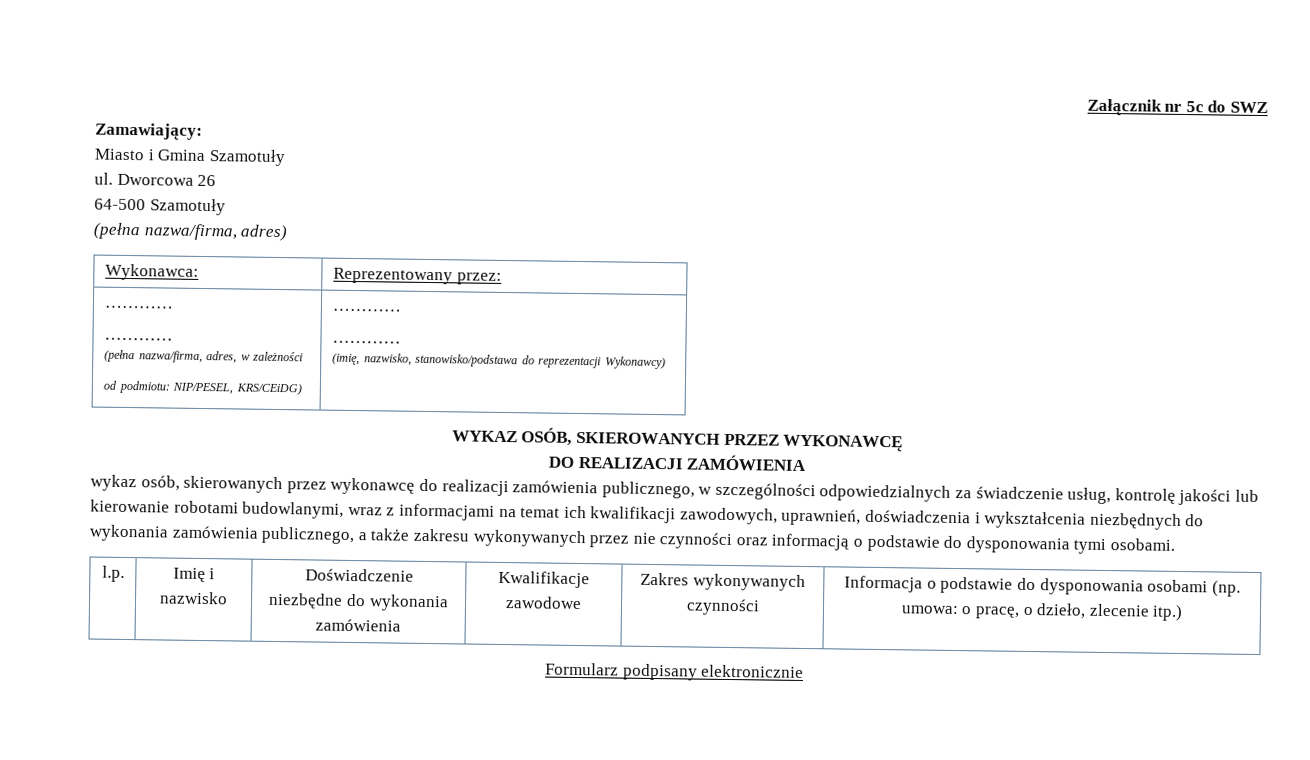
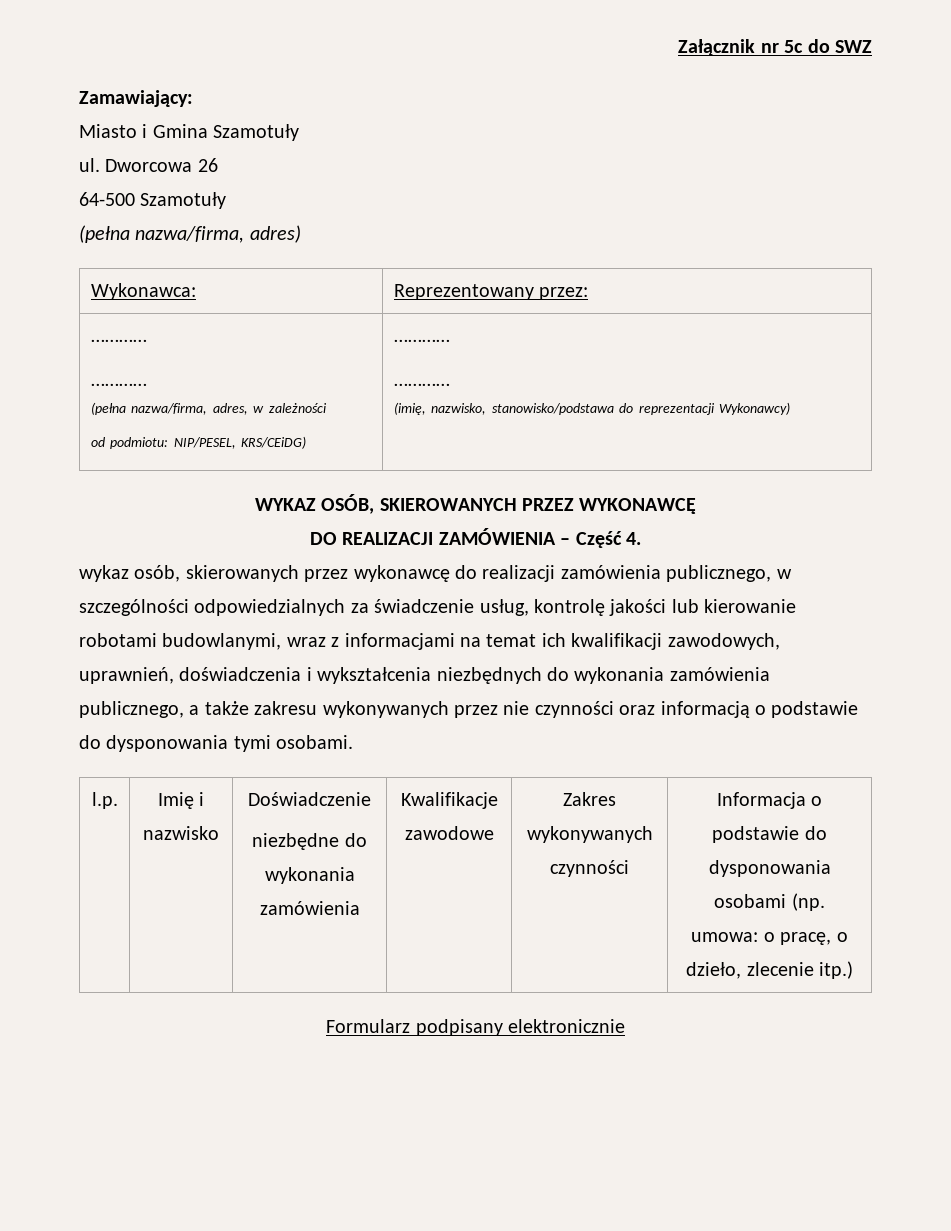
(808, 463) none -> [560,531,641,548] – Część 4.

